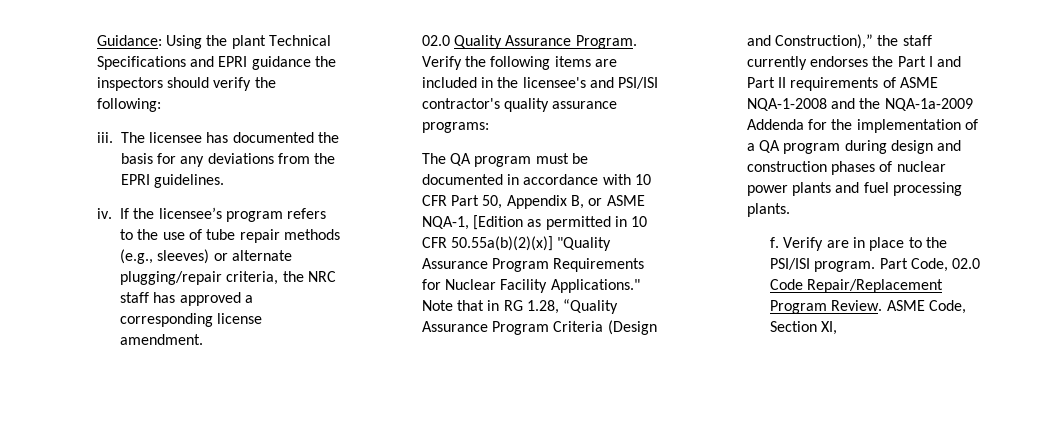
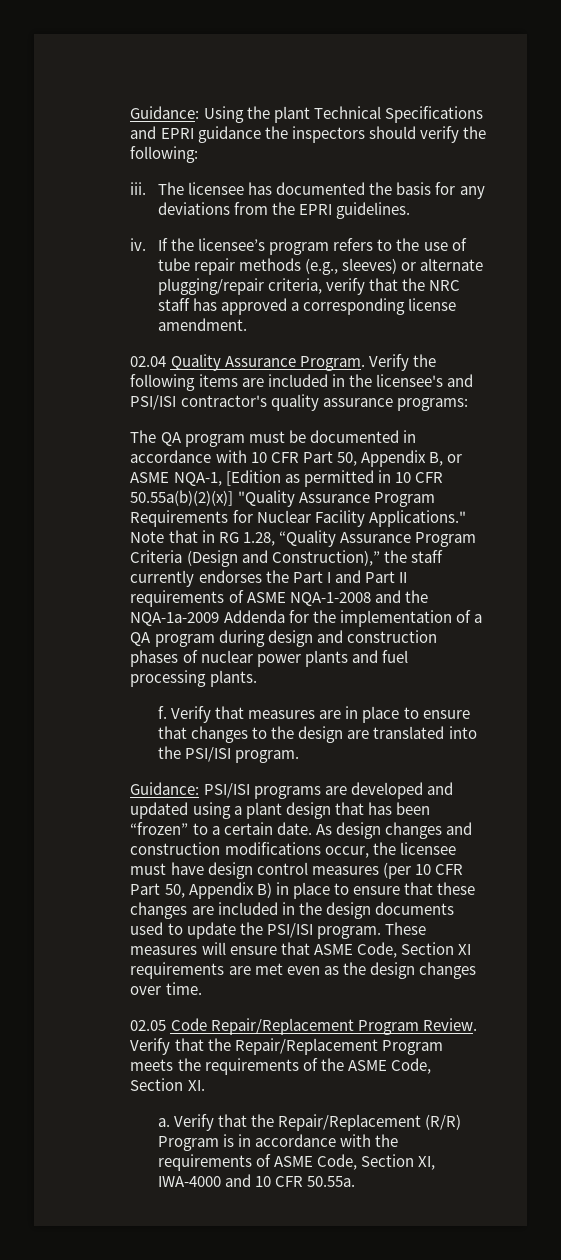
(279, 278) none -> [326,278,399,295] verify that
[421,35,450,46] 02.0 -> [130,356,167,367] 02.04
(824, 244) none -> [215,706,316,719] that measures
[925,237,947,248] [770,258,981,272] [770,279,944,293] [770,300,967,314] [770,321,838,335] the PSI/ISI program. Part Code, 02.0 Code Repair/Replacement Program Review. ASME Code, Section XI, -> [422,710,470,719] [158,726,477,743] [158,746,300,763] [130,782,453,799] [130,802,430,819] [130,822,472,839] [130,842,456,858] [130,862,463,879] [130,882,475,899] [130,902,454,919] [130,922,426,939] [130,942,471,958] [130,962,476,979] [130,982,202,995] [130,1018,477,1035] [130,1038,443,1055] [130,1058,431,1075] [130,1078,205,1091] [158,1114,462,1131] [158,1134,399,1151] [158,1154,436,1171] [158,1174,356,1187] ensure that changes to the design are translated into the PSI/ISI program. // Guidance: PSI/ISI programs are developed and updated using a plant design that has been “frozen” to a certain date. As design changes and construction modifications occur, the licensee must have design control measures (per 10 CFR Part 50, Appendix B) in place to ensure that these changes are included in the design documents used to update the PSI/ISI program. These measures will ensure that ASME Code, Section XI requirements are met even as the design changes over time. // 02.05 Code Repair/Replacement Program Review. Verify that the Repair/Replacement Program meets the requirements of the ASME Code, Section XI. // a. Verify that the Repair/Replacement (R/R) Program is in accordance with the requirements of ASME Code, Section XI, IWA-4000 and 10 CFR 50.55a.

